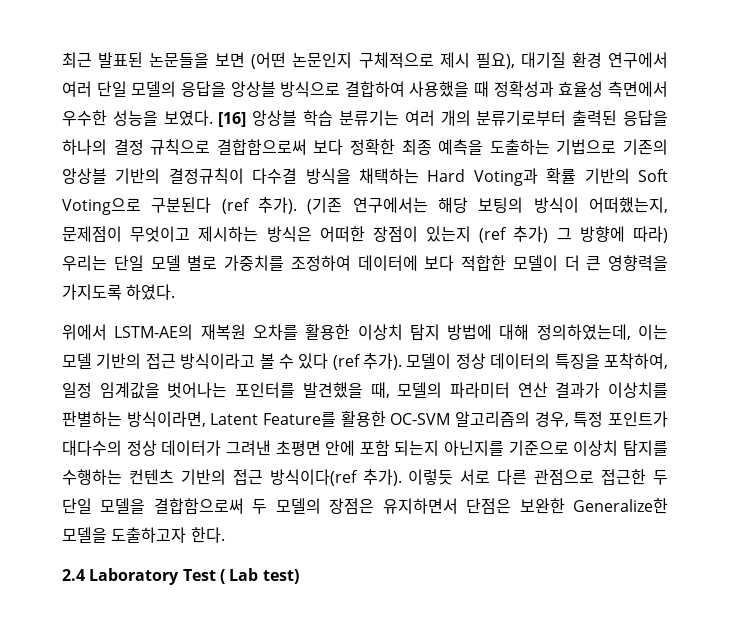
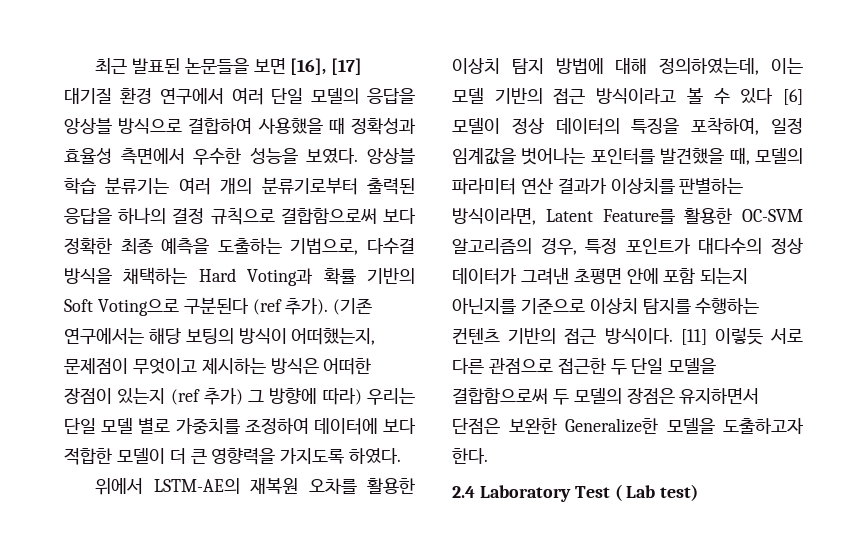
[251,52,515,69] (어떤 논문인지 구체적으로 제시 필요), -> [290,58,363,75] [16], [17]
[218,112,247,127] [16] -> (359, 156) none
[556,139,669,155] [62,168,244,184] 기법으로 기존의 앙상블 기반의 결정규칙이 -> [290,238,359,255] 기법으로,
[332,353,403,370] (ref 추가). -> [783,89,803,105] [6]
[269,469,402,486] 방식이다(ref 추가). -> [604,328,707,345] 방식이다. [11]

